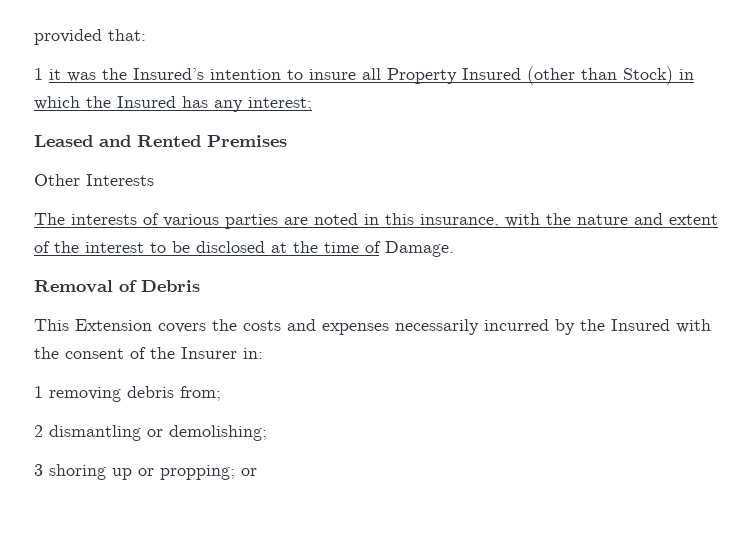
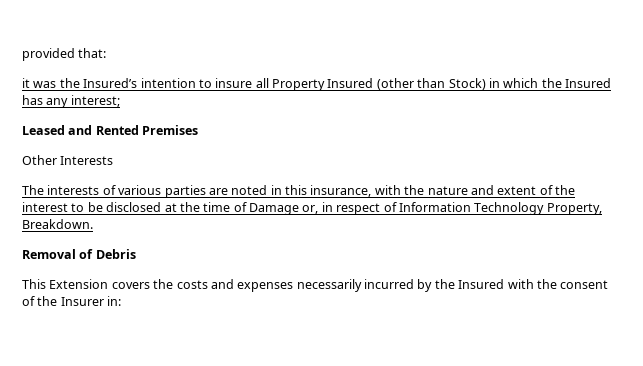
[34,68,43,80] 1 -> (107, 53) none
[385,241,454,257] Damage. -> [249,202,602,215] [22,219,93,229] Damage or, in respect of Information Technology Property, Breakdown.
[34,386,221,402] [34,425,267,441] [34,464,257,480] // 1 removing debris from; // 2 dismantling or demolishing; // 3 shoring up or propping; or -> (122, 301) none

